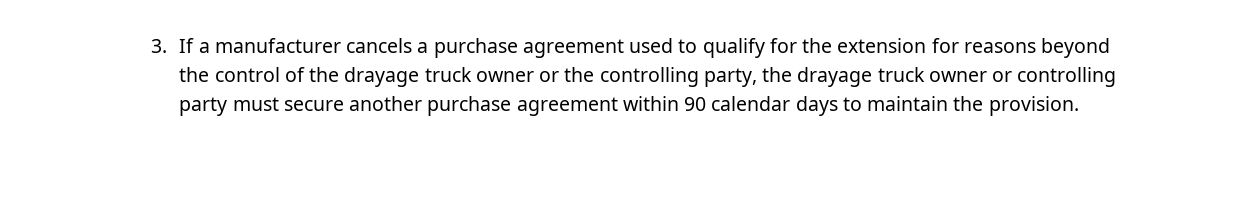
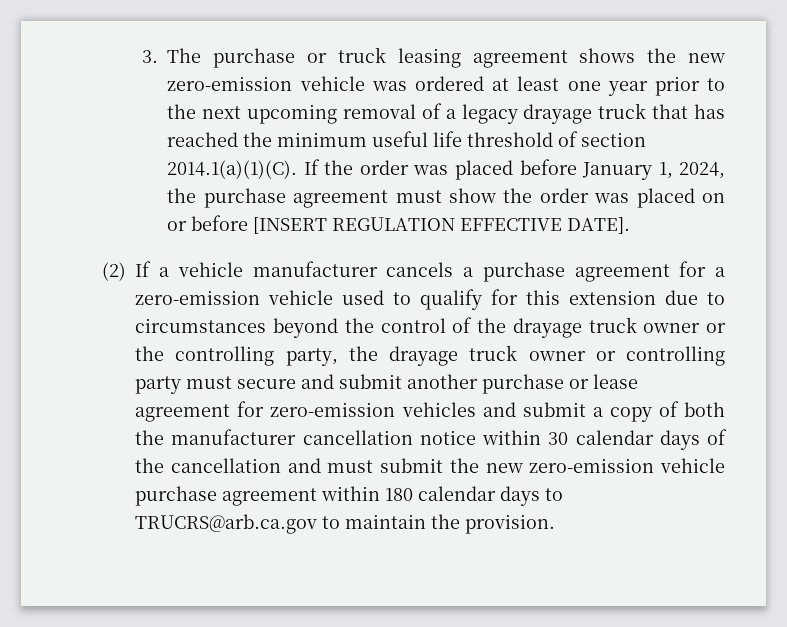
(168, 46) none -> [167,47,726,68] [167,76,725,96] [167,103,726,124] [167,131,647,147] [167,159,725,180] [167,188,726,208] [167,215,631,234] [102,262,127,281] The purchase or truck leasing agreement shows the new zero-emission vehicle was ordered at least one year prior to the next upcoming removal of a legacy drayage truck that has reached the minimum useful life threshold of section 2014.1(a)(1)(C). If the order was placed before January 1, 2024, the purchase agreement must show the order was placed on or before [INSERT REGULATION EFFECTIVE DATE]. // (2)
(210, 47) none -> [177,262,243,277] vehicle
[629,38,1036,58] used to qualify for the extension for reasons -> [679,261,726,277] [135,289,725,310] [135,318,267,333] for a zero-emission vehicle used to qualify for this extension due to circumstances
[349,96,423,111] another -> [301,374,639,394] [135,401,725,422] [135,429,728,450] [135,458,726,473] and submit another purchase or lease agreement for zero-emission vehicles and submit a copy of both the manufacturer cancellation notice within 30 calendar days of the cancellation and must submit the new zero-emission vehicle
[684,97,707,111] 90 -> [385,488,414,501] 180
(862, 104) none -> [135,514,341,534] TRUCRS@arb.ca.gov to

